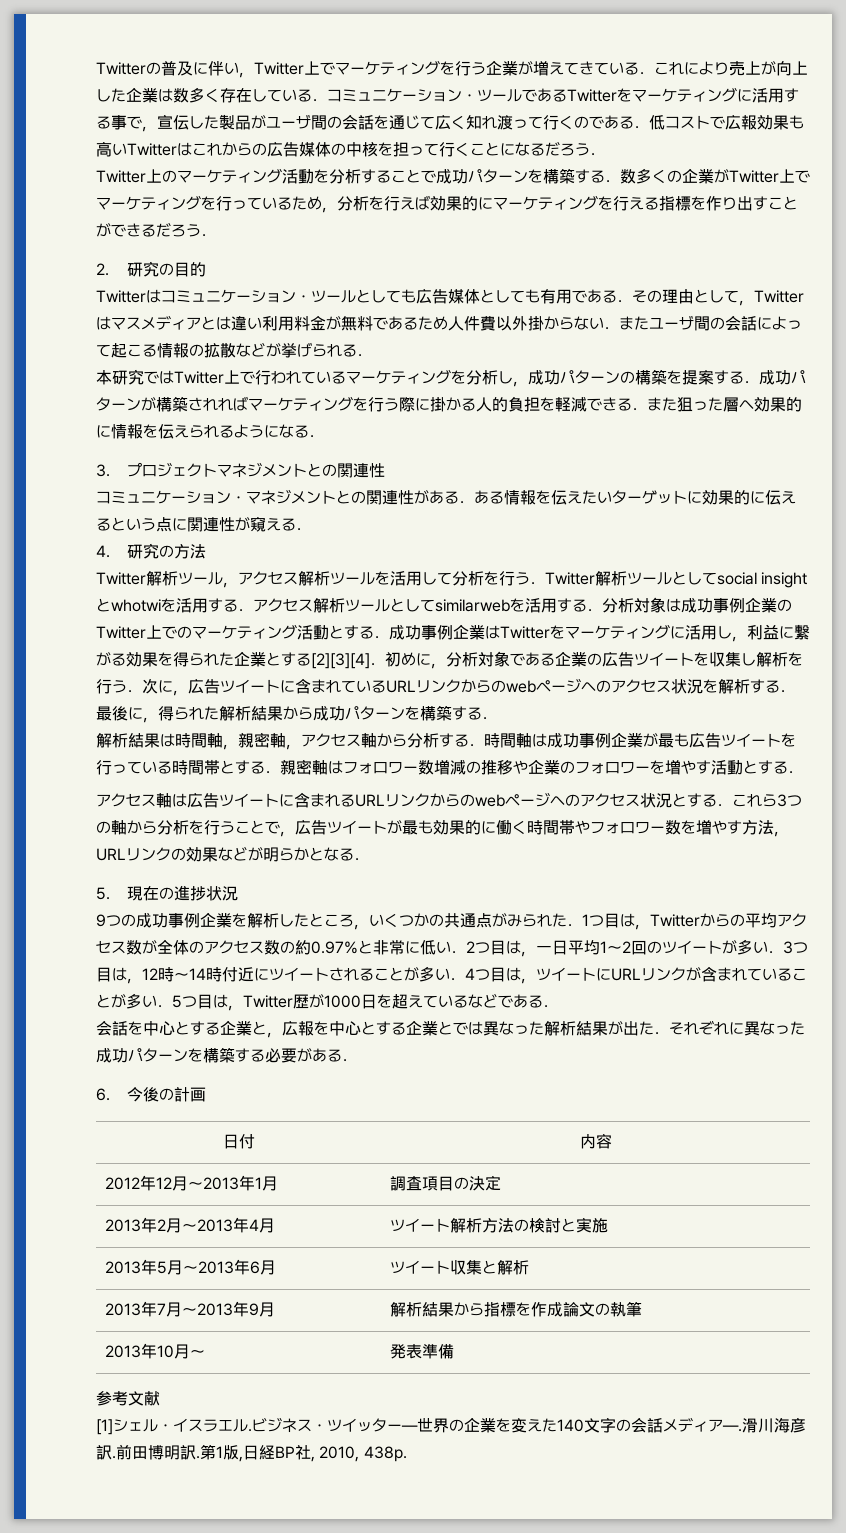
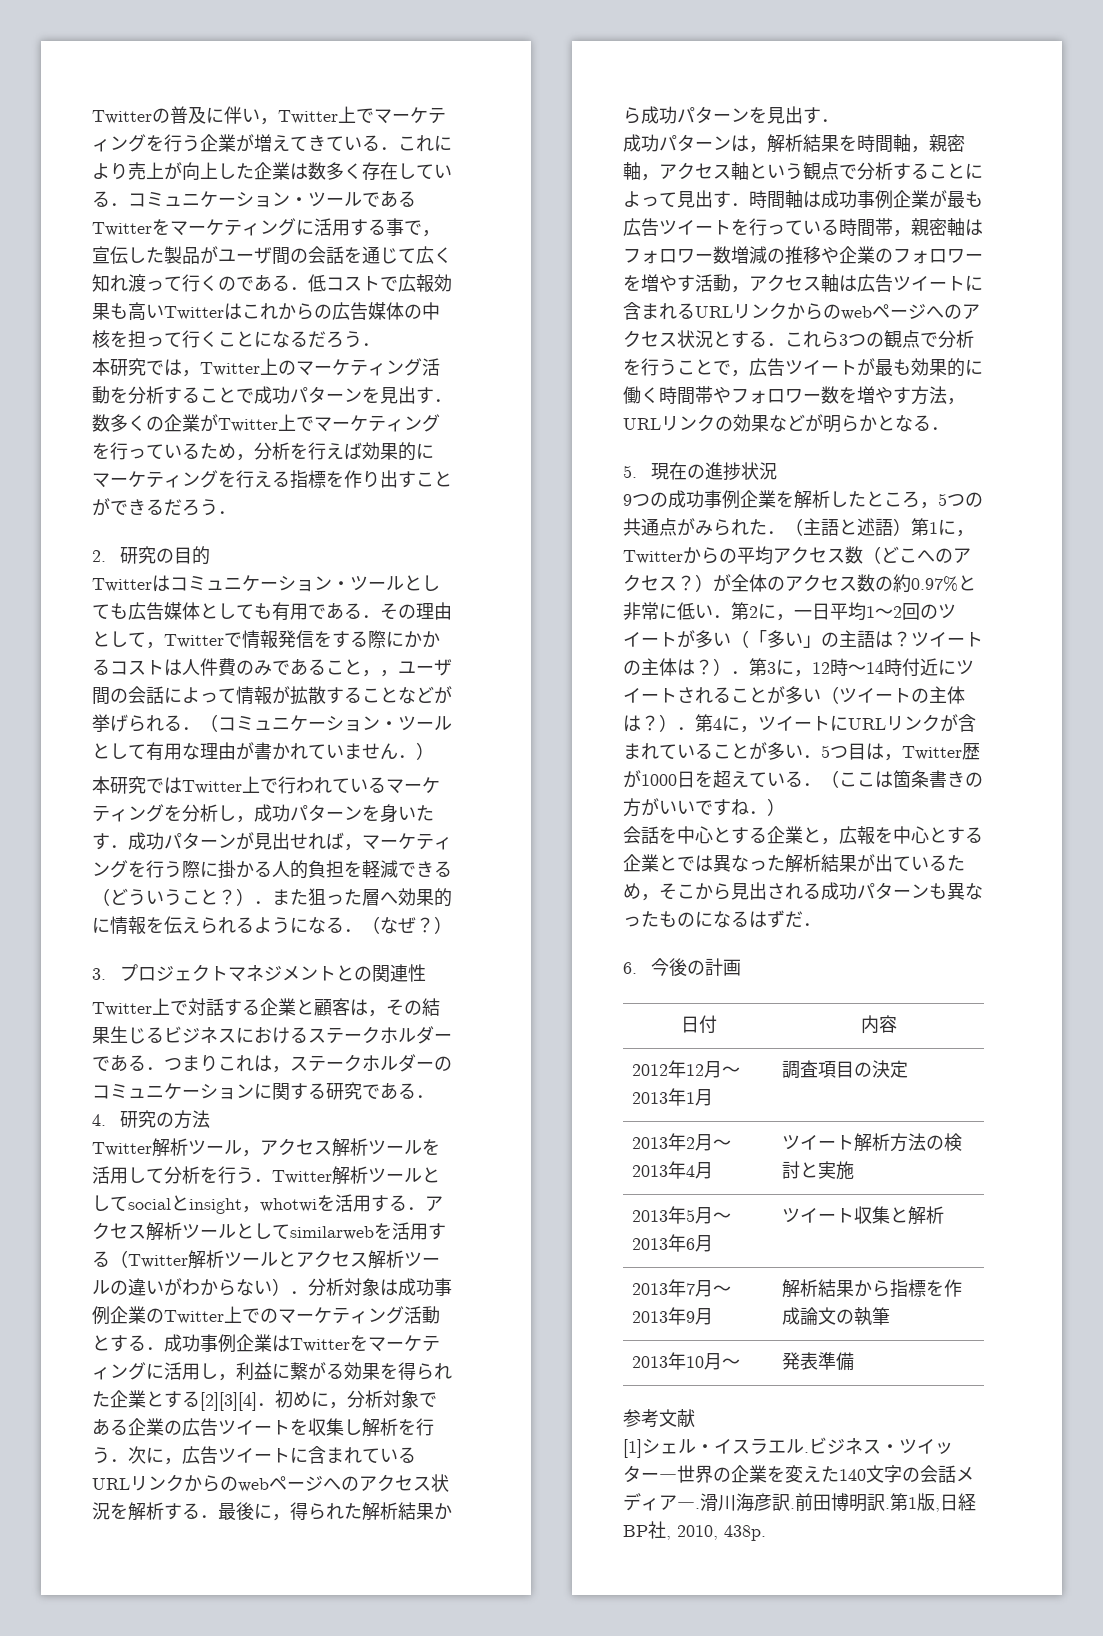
(605, 154) none -> [92,358,200,377] 本研究では，
[543,168,605,184] 構築する -> [380,386,434,404] 見出す
[96,315,649,331] はマスメディアとは違い利用料金が無料であるため人件費以外掛からない．また -> [224,630,440,649] [92,658,398,677] で情報発信をする際にかかるコストは人件費のみであること，，
[111,343,236,358] 起こる情報の拡散 -> [236,686,398,705] 情報が拡散すること
(372, 355) none -> [200,714,452,732] [92,742,434,761] （コミュニケーション・ツールとして有用な理由が書かれていません．）
[620,369,744,385] の構築を提案する -> [362,804,434,823] [92,833,110,850] を身いたす
[156,396,248,412] 構築されれば -> [254,832,362,851] 見出せれば，
(632, 404) none -> [92,888,254,906] （どういうこと？）
(324, 436) none -> [362,916,452,934] （なぜ？）
[96,489,796,505] [96,516,281,532] コミュニケーション・マネジメントとの関連性がある．ある情報を伝えたいターゲットに効果的に伝えるという点に関連性が窺え -> [92,998,440,1017] [92,1026,452,1044] [92,1054,452,1073] [92,1082,398,1100] Twitter上で対話する企業と顧客は，その結果生じるビジネスにおけるステークホルダーである．つまりこれは，ステークホルダーのコミュニケーションに関する研究であ
[761,572,808,588] [96,598,111,612] insightと -> [171,1195,260,1214] とinsight，
(587, 605) none -> [110,1250,440,1269] [92,1278,290,1296] （Twitter解析ツールとアクセス解析ツールの違いがわからない）
[420,705,497,721] [96,733,175,748] 構築する． // 解析結果は -> [767,106,839,124] [623,134,857,153] 見出す． // 成功パターンは，解析結果を
[377,733,469,748] から分析する -> [749,162,983,180] [623,190,731,208] という観点で分析することによって見出す
[220,760,280,774] とする． -> [893,230,911,237] ，
[743,760,803,774] とする． // -> [731,286,749,293] ，
[111,820,157,835] 軸から -> [884,330,938,348] 観点で
[369,913,429,928] いくつか -> [938,493,965,506] 5つ
[582,913,635,928] 1つ目は -> [785,518,956,536] （主語と述語）第1に
(142, 947) none -> [863,546,971,564] [623,574,713,592] （どこへのアクセス？）
[466,940,521,955] 2つ目は -> [731,602,776,620] 第2に
[768,941,808,954] [96,967,127,982] ．3つ目は -> [731,630,983,648] [623,658,794,676] （「多い」の主語は？ツイートの主体は？）．第3に
[450,967,521,982] ．4つ目は -> [821,686,965,704] [623,714,740,732] （ツイートの主体は？）．第4に
[468,993,558,1008] などである． -> [803,770,983,788] [623,798,785,817] ．（ここは箇条書きの方がいいですね．）
[639,1020,805,1036] [96,1047,342,1063] た．それぞれに異なった成功パターンを構築する必要がある -> [893,855,965,871] [623,882,983,901] [623,910,803,928] ているため，そこから見出される成功パターンも異なったものになるはずだ

